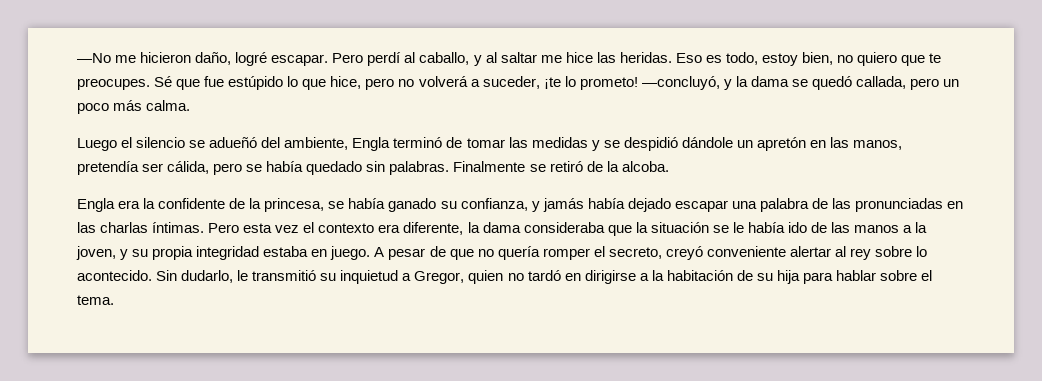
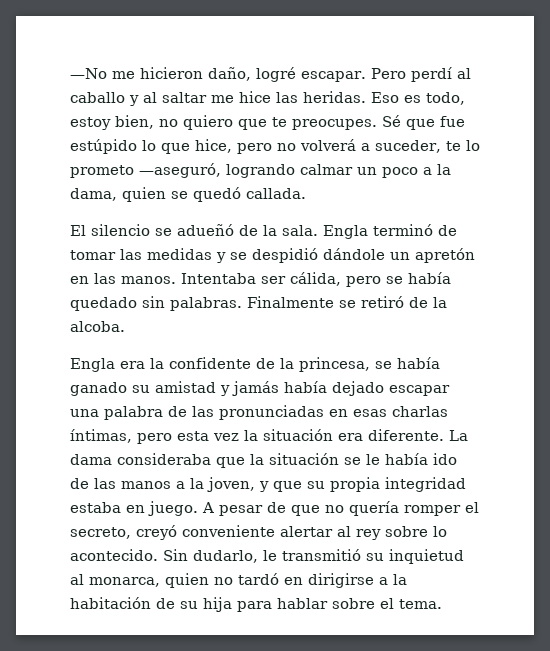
[419,52,470,65] caballo, -> [70,92,125,103] caballo
[543,76,960,90] [77,100,191,114] [77,137,349,151] ¡te lo prometo! —concluyó, y la dama se quedó callada, pero un poco más calma. // Luego el silencio se adueñó del ambiente, -> [445,140,480,151] [70,163,451,178] [70,187,306,202] [70,224,318,236] te lo prometo —aseguró, logrando calmar un poco a la dama, quien se quedó callada. // El silencio se adueñó de la sala.
[853,140,903,150] [77,161,139,175] manos, pretendía -> [121,273,256,284] manos. Intentaba
[460,198,528,211] confianza, -> [155,381,216,393] amistad
[77,222,480,235] las charlas íntimas. Pero esta vez el contexto era diferente, la -> [353,406,448,417] [70,429,468,444] esas charlas íntimas, pero esta vez la situación era diferente. La
(129, 254) none -> [273,481,302,492] que
[402,271,465,284] a Gregor, -> [70,574,160,587] al monarca,

